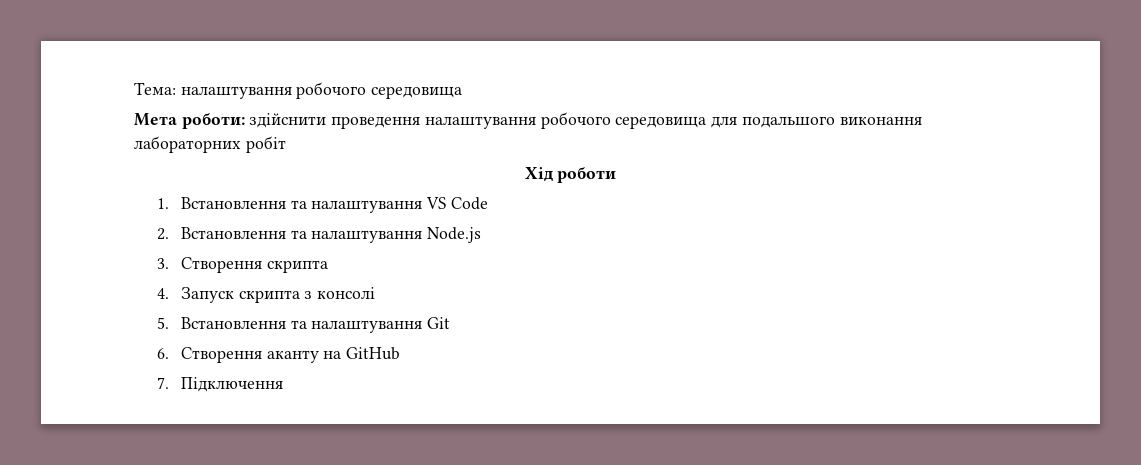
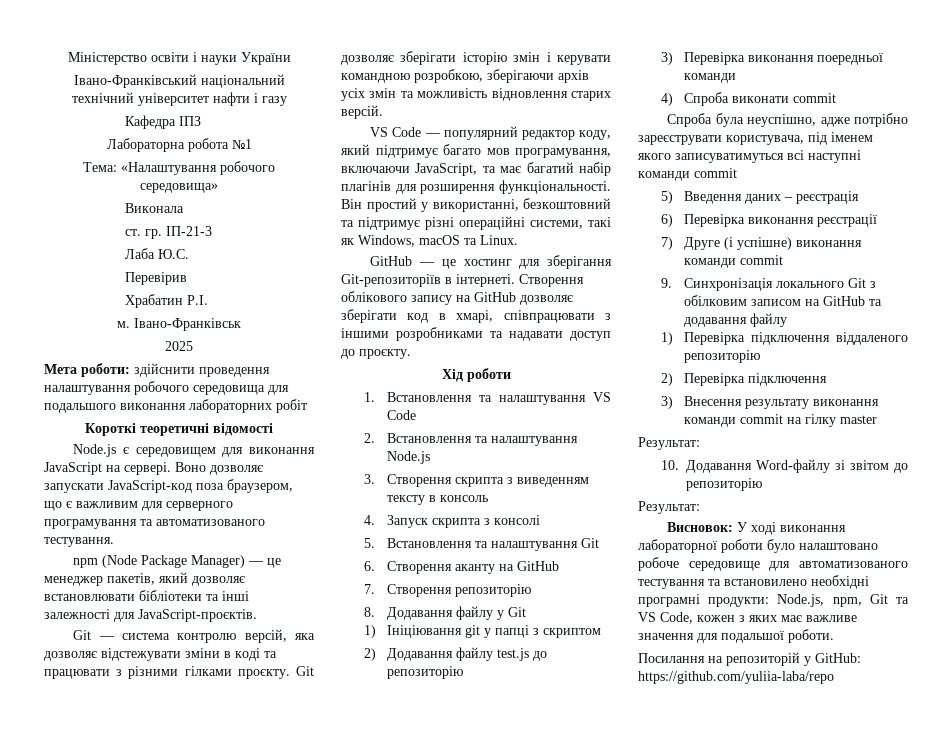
[134,82,463,99] Тема: налаштування робочого середовища -> [67,52,291,65] [73,74,285,88] [71,92,287,106] [125,115,201,129] [106,138,252,152] [83,161,275,175] [140,183,218,193] [125,203,184,213] [125,226,212,239] [125,248,189,259] [125,272,187,285] [125,294,208,308] [117,318,241,331] [165,341,193,351] Міністерство освіти і науки України // Івано-Франківський національний технічний університет нафти і газу // Кафедра ІПЗ // Лабораторна робота №1 // Тема: «Налаштування робочого середовища» // Виконала // ст. гр. ІП-21-3 // Лаба Ю.С. // Перевірив // Храбатин Р.І. // м. Івано-Франківськ // 2025
(286, 144) none -> [85,423,273,436] [73,444,315,457] [44,462,263,475] [44,479,293,493] [44,501,233,511] [44,519,265,529] [44,537,114,547] [73,555,282,568] [44,572,245,586] [44,590,249,601] [44,609,257,622] [73,629,315,643] [44,648,277,661] [44,666,314,679] [341,51,611,65] [341,69,589,83] [341,88,611,101] [341,105,383,119] [370,126,611,140] [341,144,611,158] [341,162,611,176] [341,180,611,194] [341,198,611,212] [341,216,611,230] [341,235,518,247] [370,255,612,269] [341,274,584,287] [341,291,573,305] [341,309,611,323] [341,327,611,341] [341,349,411,359] // Короткі теоретичні відомості // Node.js є середовищем для виконання JavaScript на сервері. Воно дозволяє запускати JavaScript-код поза браузером, що є важливим для серверного програмування та автоматизованого тестування. // npm (Node Package Manager) — це менеджер пакетів, який дозволяє встановлювати бібліотеки та інші залежності для JavaScript-проєктів. // Git — система контролю версій, яка дозволяє відстежувати зміни в коді та працювати з різними гілками проєкту. Git дозволяє зберігати історію змін і керувати командною розробкою, зберігаючи архів усіх змін та можливість відновлення старих версій. // VS Code — популярний редактор коду, який підтримує багато мов програмування, включаючи JavaScript, та має багатий набір плагінів для розширення функціональності. Він простий у використанні, безкоштовний та підтримує різні операційні системи, такі як Windows, macOS та Linux. // GitHub — це хостинг для зберігання Git-репозиторіїв в інтернеті. Створення облікового запису на GitHub дозволяє зберігати код в хмарі, співпрацювати з іншими розробниками та надавати доступ до проєкту.
(328, 266) none -> [507,477,590,487] [387,495,489,505] з виведенням тексту в консоль
[180,377,283,392] Підключення -> [387,584,532,597] [364,606,527,620] [364,625,602,638] [364,647,548,661] [387,666,464,679] [661,52,884,65] [684,73,737,83] [661,92,837,106] [667,113,908,127] [638,132,873,145] [638,150,861,163] [638,168,737,181] [661,191,860,204] [661,214,878,227] [661,237,863,250] [684,255,784,268] [661,278,877,291] [684,295,883,306] [684,313,788,327] [661,332,908,345] [684,350,761,363] [661,373,828,386] [661,396,880,409] [684,414,878,427] [638,437,700,450] [661,459,908,473] [686,478,763,491] [638,501,700,514] [667,522,847,535] [638,539,878,553] [638,557,908,571] [638,575,869,589] [638,594,909,607] [638,612,857,624] [638,629,834,643] [638,652,861,666] [638,671,834,684] Створення репозиторію // 8. Додавання файлу у Git // 1) Ініціювання git у папці з скриптом // 2) Додавання файлу test.js до репозиторію // 3) Перевірка виконання поередньої команди // 4) Спроба виконати commit // Спроба була неуспішно, адже потрібно зареєструвати користувача, під іменем якого записуватимуться всі наступні команди commit // 5) Введення даних – реєстрація // 6) Перевірка виконання реєстрації // 7) Друге (і успішне) виконання команди commit // 9. Синхронізація локального Git з обілковим записом на GitHub та додавання файлу // 1) Перевірка підключення віддаленого репозиторію // 2) Перевірка підключення // 3) Внесення результату виконання команди commit на гілку master // Результат: // 10. Додавання Word-файлу зі звітом до репозиторію // Результат: // Висновок: У ході виконання лабораторної роботи було налаштовано робоче середовище для автоматизованого тестування та встановилено необхідні програмні продукти: Node.js, npm, Git та VS Code, кожен з яких має важливе значення для подальшої роботи. // Посилання на репозиторій у GitHub: https://github.com/yuliia-laba/repo

